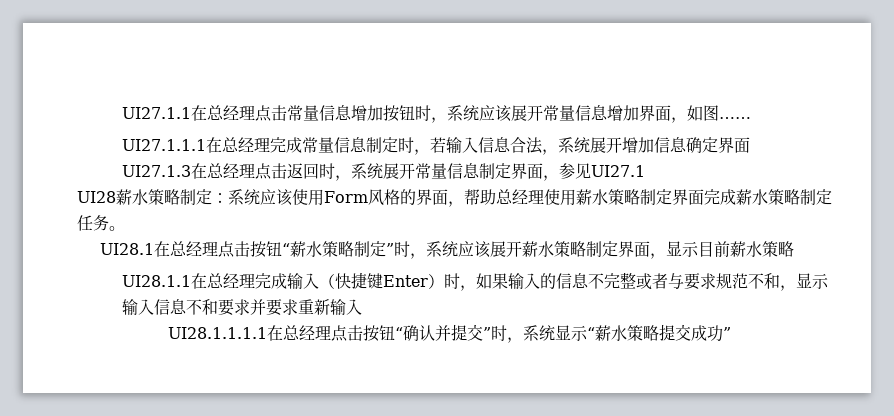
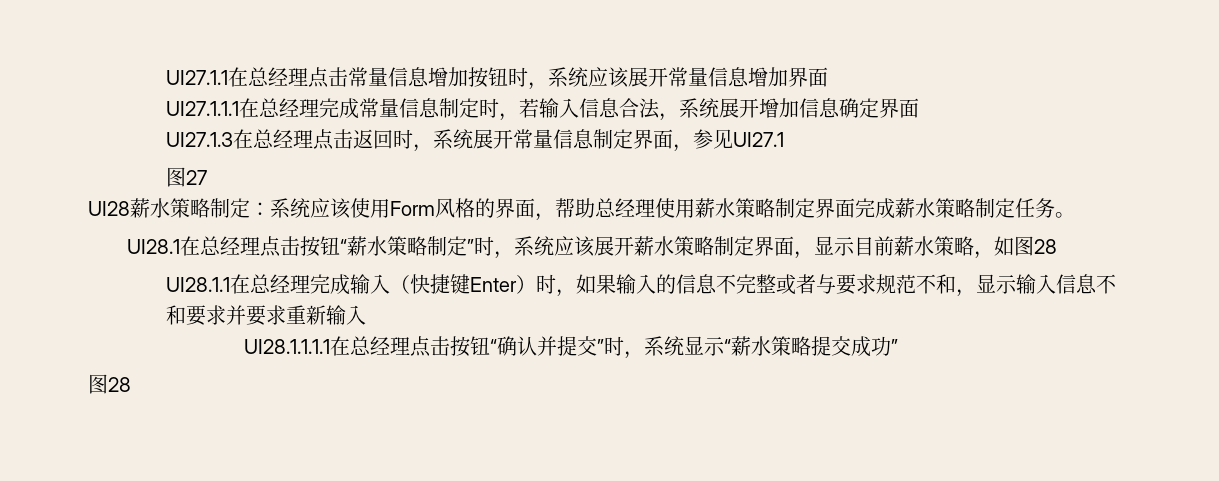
[671,105,752,123] ，如图…… -> (829, 77) none
(646, 171) none -> [166,167,208,187] // 图27
(794, 249) none -> [974,236,1058,259] ，如图28
(731, 333) none -> [88,374,131,394] // 图28

